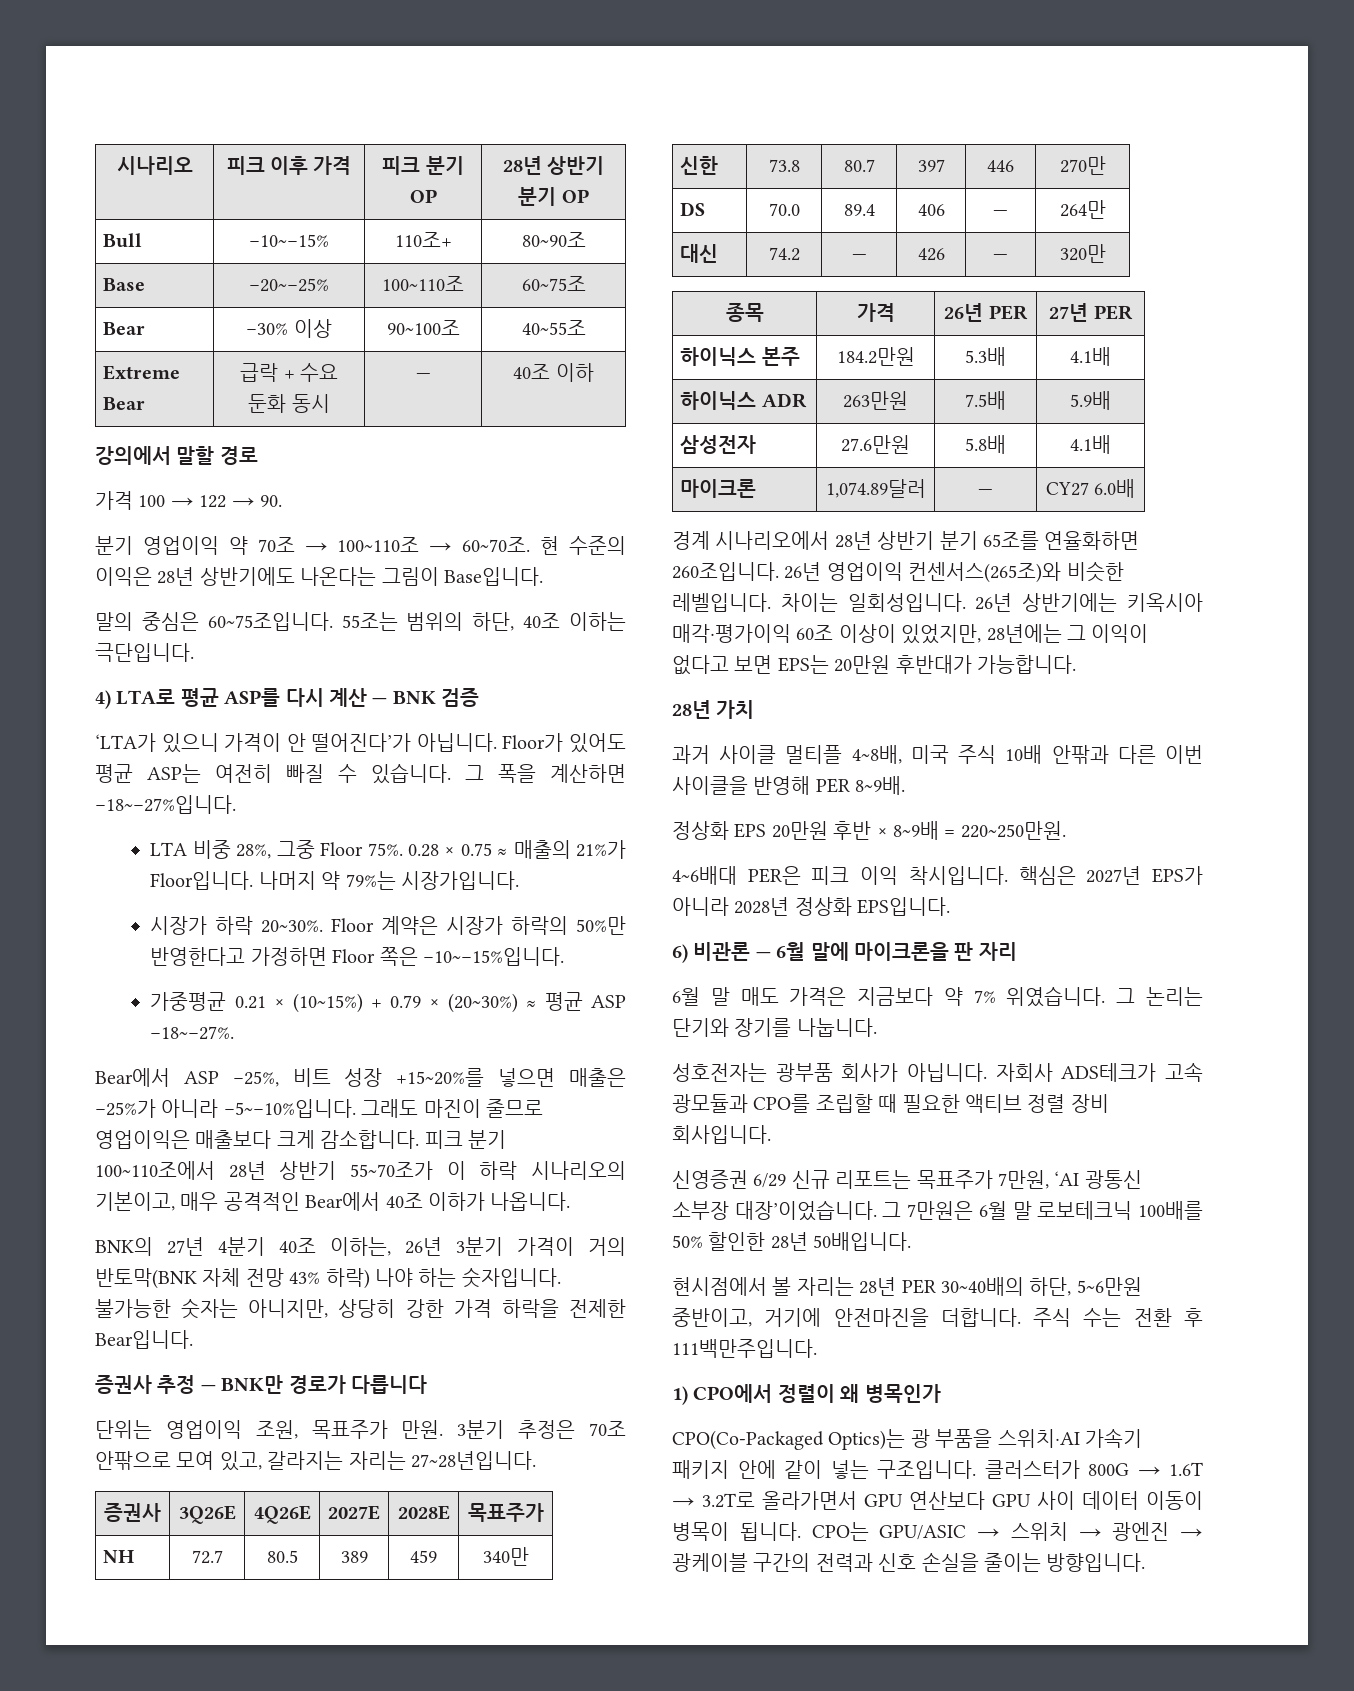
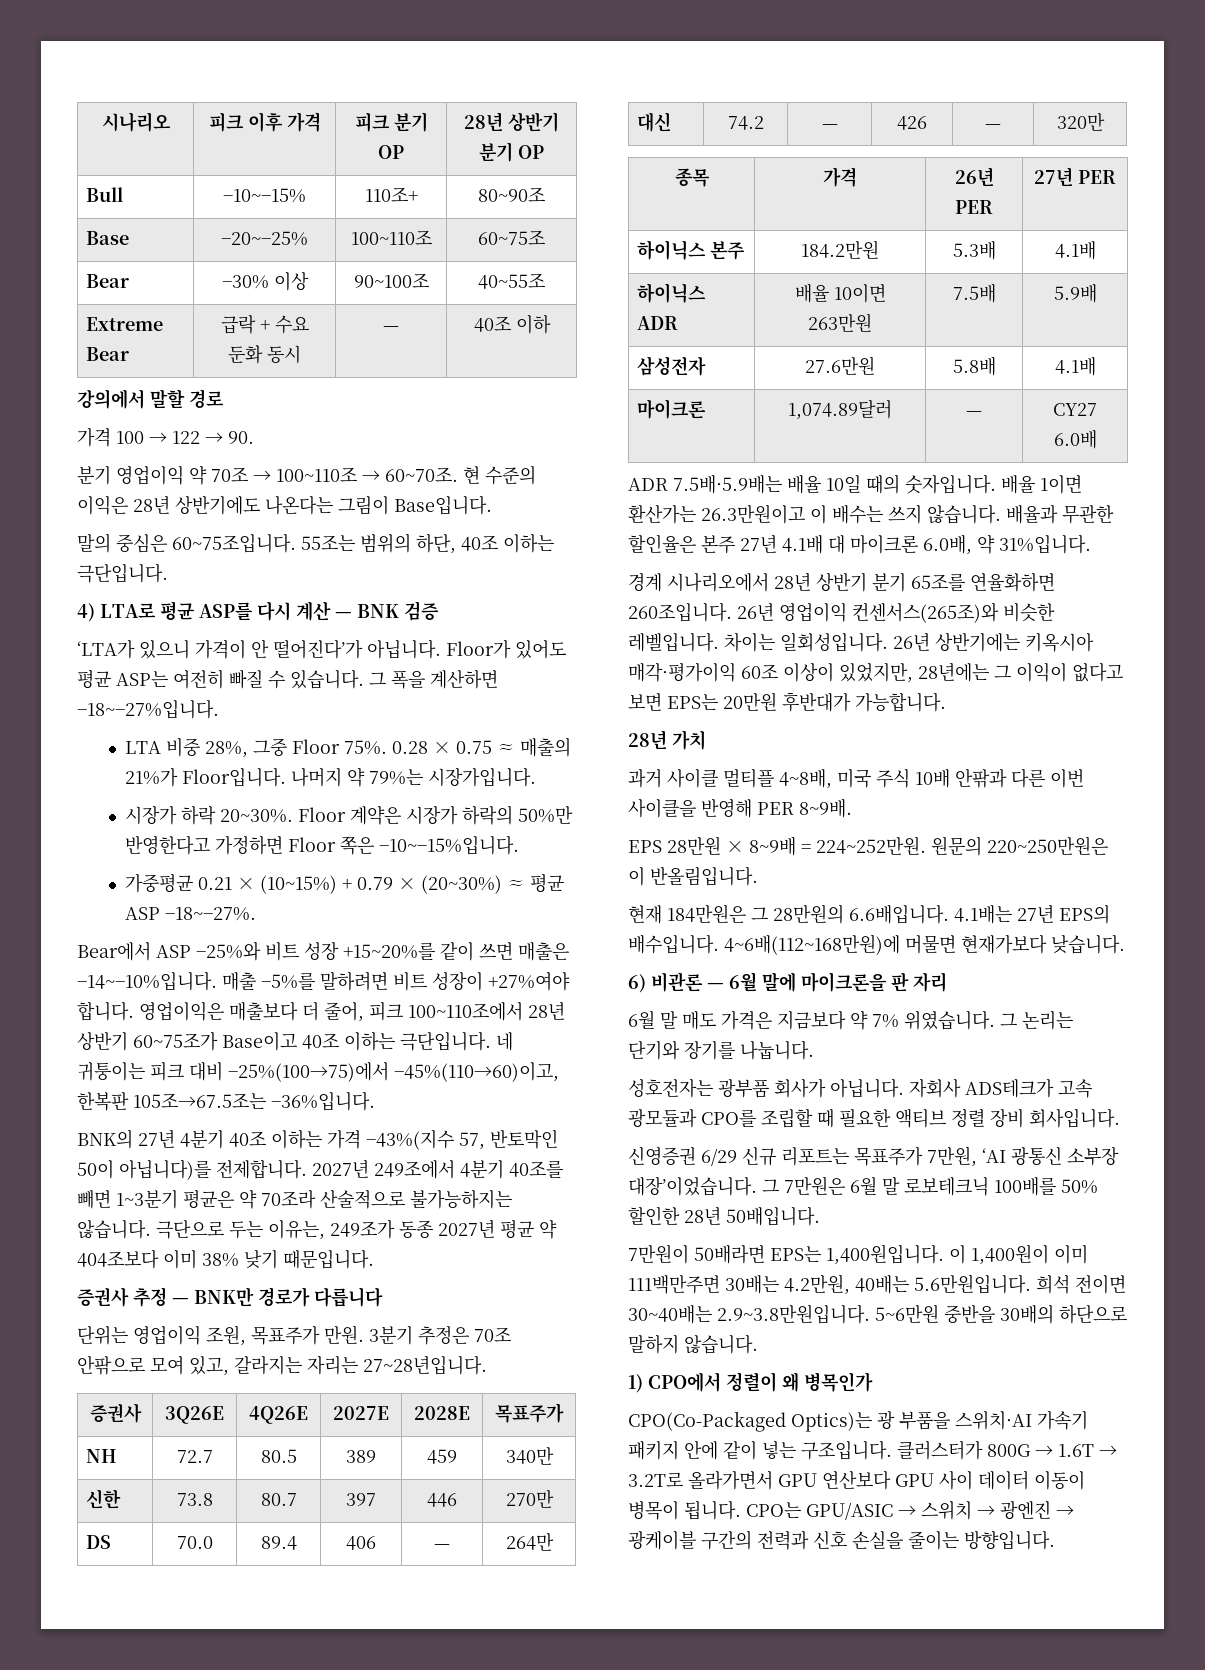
[232,1071,279,1087] −25%, -> [196,941,261,961] −25%와
[498,1068,626,1087] [95,1099,543,1118] [95,1130,506,1149] [95,1161,627,1180] [95,1192,571,1211] [95,1237,626,1256] [95,1267,561,1289] [95,1298,627,1319] [95,1330,193,1349] 넣으면 매출은 −25%가 아니라 −5~−10%입니다. 그래도 마진이 줄므로 영업이익은 매출보다 크게 감소합니다. 피크 분기 100~110조에서 28년 상반기 55~70조가 이 하락 시나리오의 기본이고, 매우 공격적인 Bear에서 40조 이하가 나옵니다. // BNK의 27년 4분기 40조 이하는, 26년 3분기 가격이 거의 반토막(BNK 자체 전망 43% 하락) 나야 하는 숫자입니다. 불가능한 숫자는 아니지만, 상당히 강한 가격 하락을 전제한 Bear입니다. -> [440,942,569,961] [77,971,570,991] [77,1001,565,1022] [77,1031,513,1051] [77,1061,559,1082] [77,1091,375,1111] [77,1129,558,1150] [77,1159,563,1180] [77,1189,512,1209] [77,1219,557,1240] [77,1249,374,1269] 같이 쓰면 매출은 −14~−10%입니다. 매출 −5%를 말하려면 비트 성장이 +27%여야 합니다. 영업이익은 매출보다 더 줄어, 피크 100~110조에서 28년 상반기 60~75조가 Base이고 40조 이하는 극단입니다. 네 귀퉁이는 피크 대비 −25%(100→75)에서 −45%(110→60)이고, 한복판 105조→67.5조는 −36%입니다. // BNK의 27년 4분기 40조 이하는 가격 −43%(지수 57, 반토막인 50이 아닙니다)를 전제합니다. 2027년 249조에서 4분기 40조를 빼면 1~3분기 평균은 약 70조라 산술적으로 불가능하지는 않습니다. 극단으로 두는 이유는, 249조가 동종 2027년 평균 약 404조보다 이미 38% 낮기 때문입니다.
(807, 400) none -> [794,284,886,303] 배율 10이면
(1136, 488) none -> [628,474,1082,494] [628,504,1114,524] [628,534,1091,555] // ADR 7.5배·5.9배는 배율 10일 때의 숫자입니다. 배율 1이면 환산가는 26.3만원이고 이 배수는 쓰지 않습니다. 배율과 무관한 할인율은 본주 27년 4.1배 대 마이크론 6.0배, 약 31%입니다.
[672,821,1066,840] [672,866,1203,885] [672,897,951,916] 정상화 EPS 20만원 후반 × 8~9배 = 220~250만원. // 4~6배대 PER은 피크 이익 착시입니다. 핵심은 2027년 EPS가 아니라 2028년 정상화 EPS입니다. -> [628,836,1108,856] [628,866,758,886] [628,904,1110,924] [628,934,1125,955] EPS 28만원 × 8~9배 = 224~252만원. 원문의 220~250만원은 이 반올림입니다. // 현재 184만원은 그 28만원의 6.6배입니다. 4.1배는 27년 EPS의 배수입니다. 4~6배(112~168만원)에 머물면 현재가보다 낮습니다.
[672,1277,1142,1296] [672,1308,1203,1327] [672,1339,817,1358] 현시점에서 볼 자리는 28년 PER 30~40배의 하단, 5~6만원 중반이고, 거기에 안전마진을 더합니다. 주식 수는 전환 후 111백만주입니다. -> [628,1244,1088,1265] [628,1274,1126,1295] [628,1304,1127,1324] [628,1334,758,1354] 7만원이 50배라면 EPS는 1,400원입니다. 이 1,400원이 이미 111백만주면 30배는 4.2만원, 40배는 5.6만원입니다. 희석 전이면 30~40배는 2.9~3.8만원입니다. 5~6만원 중반을 30배의 하단으로 말하지 않습니다.

